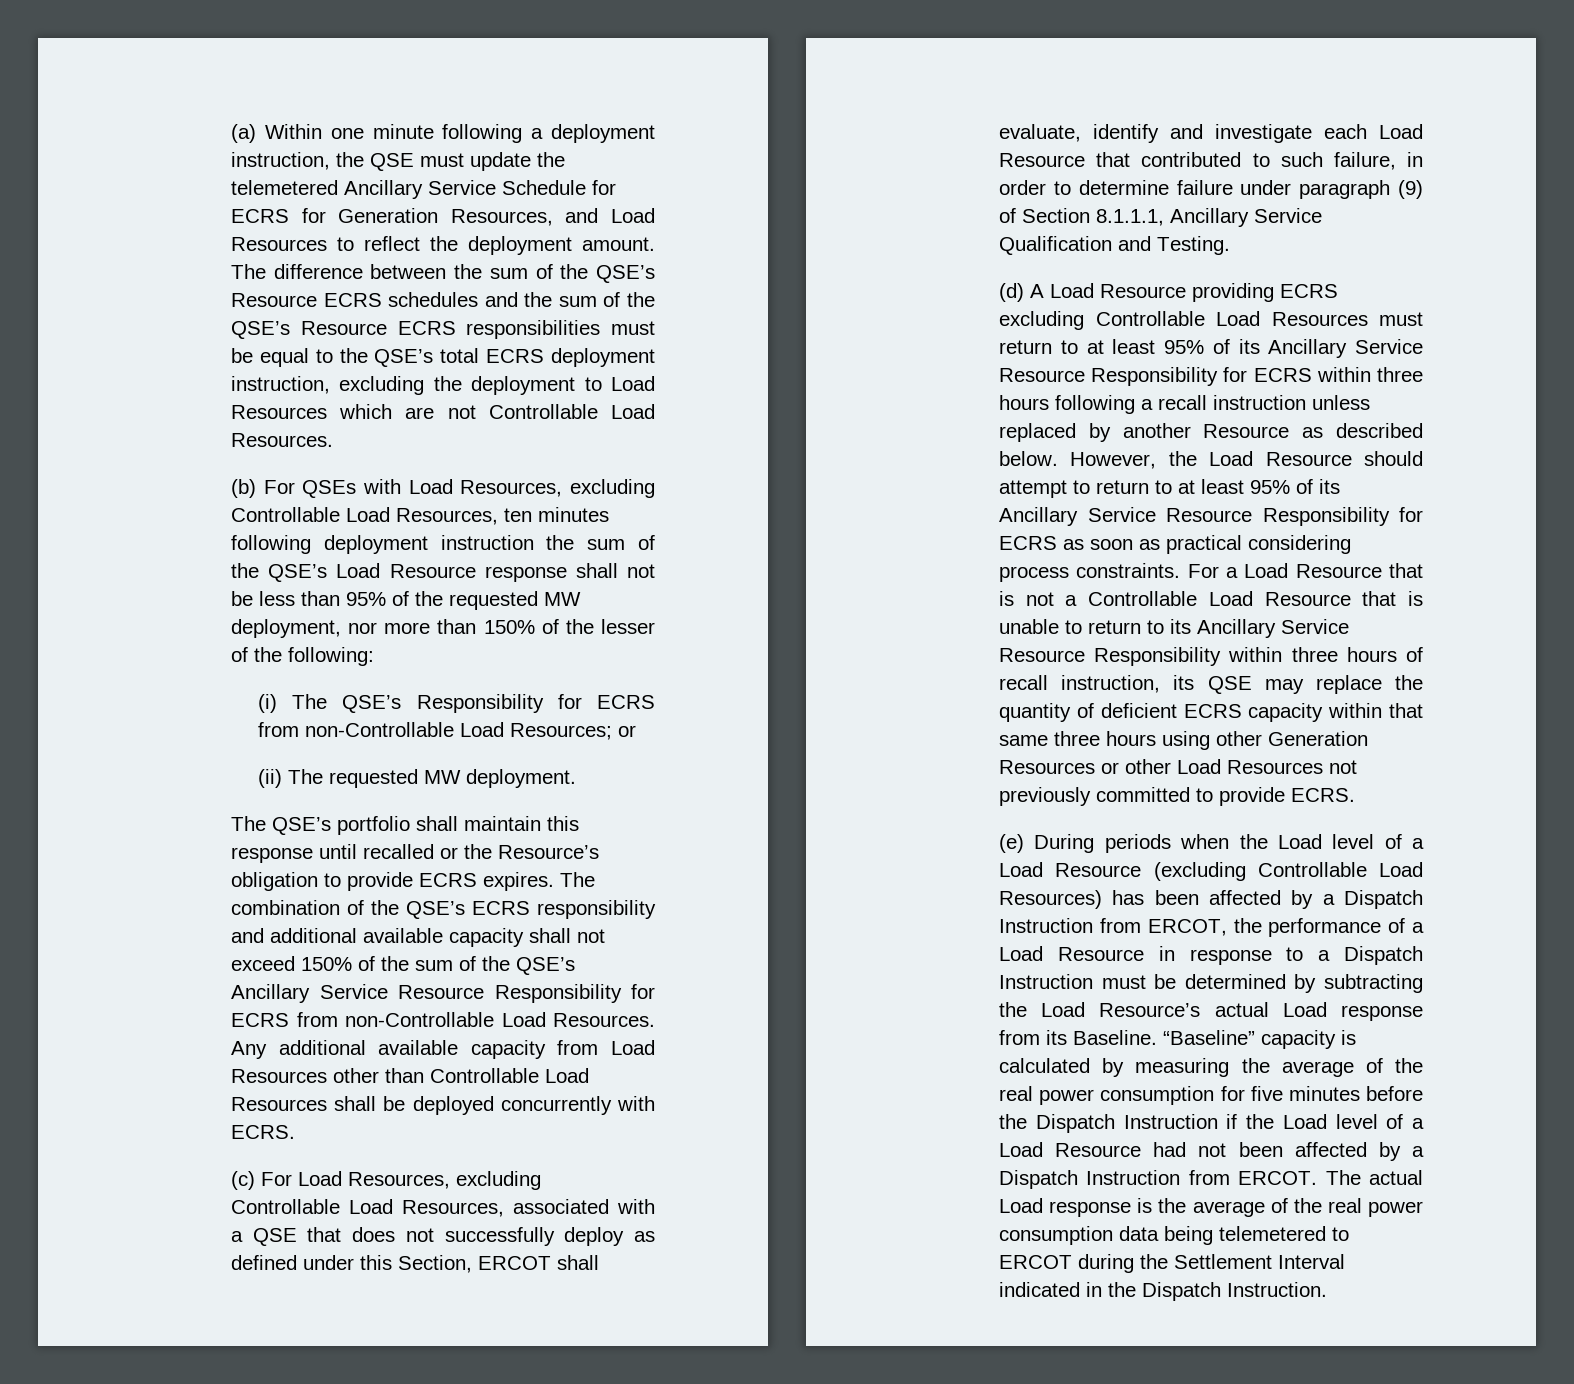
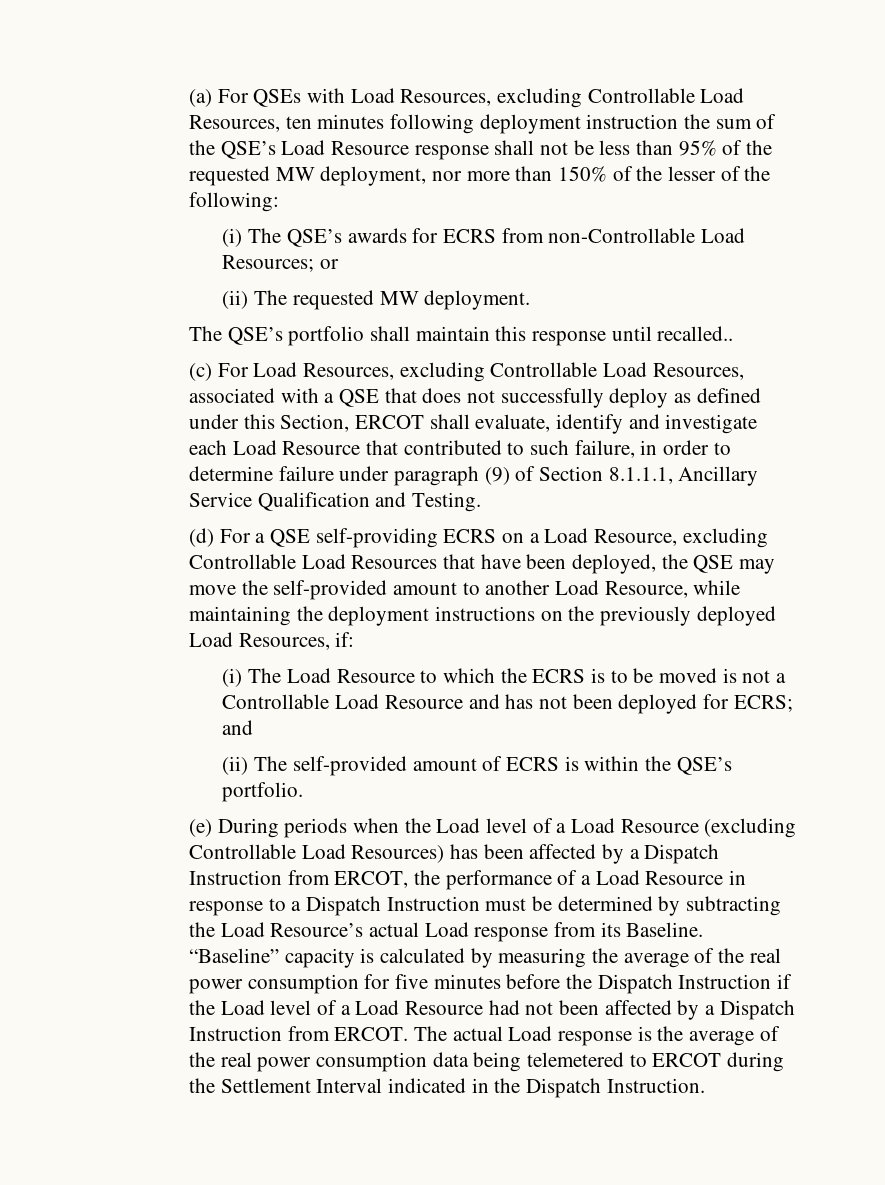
[264,124,655,143] [231,152,566,171] [231,180,617,199] [231,208,655,226] [231,236,655,255] [231,264,655,283] [231,292,655,307] [231,320,655,339] [231,348,655,367] [231,376,656,395] [231,404,655,419] [231,433,334,447] [231,479,257,498] Within one minute following a deployment instruction, the QSE must update the telemetered Ancillary Service Schedule for ECRS for Generation Resources, and Load Resources to reflect the deployment amount. The difference between the sum of the QSE’s Resource ECRS schedules and the sum of the QSE’s Resource ECRS responsibilities must be equal to the QSE’s total ECRS deployment instruction, excluding the deployment to Load Resources which are not Controllable Load Resources. // (b) -> (212, 98) none
[416,694,544,713] Responsibility -> [347,228,407,243] awards
[363,844,600,859] [231,872,596,891] [231,900,656,919] [231,928,606,947] [231,956,576,975] [231,984,655,1003] [231,1012,655,1027] [231,1040,655,1059] [231,1068,590,1083] [231,1096,655,1115] [231,1125,296,1139] recalled or the Resource’s obligation to provide ECRS expires. The combination of the QSE’s ECRS responsibility and additional available capacity shall not exceed 150% of the sum of the QSE’s Ancillary Service Resource Responsibility for ECRS from non-Controllable Load Resources. Any additional available capacity from Load Resources other than Controllable Load Resources shall be deployed concurrently with ECRS. -> [657,326,734,341] recalled..
[1030,283,1339,302] [999,311,1423,330] [999,339,1423,358] [999,367,1423,386] [999,395,1371,414] [999,423,1423,442] [999,451,1423,469] [999,479,1341,498] [999,507,1423,526] [999,535,1352,554] [999,563,1423,582] A Load Resource providing ECRS excluding Controllable Load Resources must return to at least 95% of its Ancillary Service Resource Responsibility for ECRS within three hours following a recall instruction unless replaced by another Resource as described below. However, the Load Resource should attempt to return to at least 95% of its Ancillary Service Resource Responsibility for ECRS as soon as practical considering process constraints. For a Load Resource that -> [219,528,768,548] [188,554,775,574] [188,580,741,600] [188,606,776,626] [188,632,355,650] [222,668,717,687] For a QSE self-providing ECRS on a Load Resource, excluding Controllable Load Resources that have been deployed, the QSE may move the self-provided amount to another Load Resource, while maintaining the deployment instructions on the previously deployed Load Resources, if: // (i) The Load Resource to which the ECRS is to be moved
[1362,591,1423,606] [999,619,1350,638] [999,647,1423,666] [999,675,1423,694] [999,703,1423,722] [999,731,1369,750] [999,759,1358,774] [999,787,1356,806] that is unable to return to its Ancillary Service Resource Responsibility within three hours of recall instruction, its QSE may replace the quantity of deficient ECRS capacity within that same three hours using other Generation Resources or other Load Resources not previously committed to provide ECRS. -> [468,694,793,714] [222,720,254,735] [222,756,732,776] [222,782,304,802] and has not been deployed for ECRS; and // (ii) The self-provided amount of ECRS is within the QSE’s portfolio.

